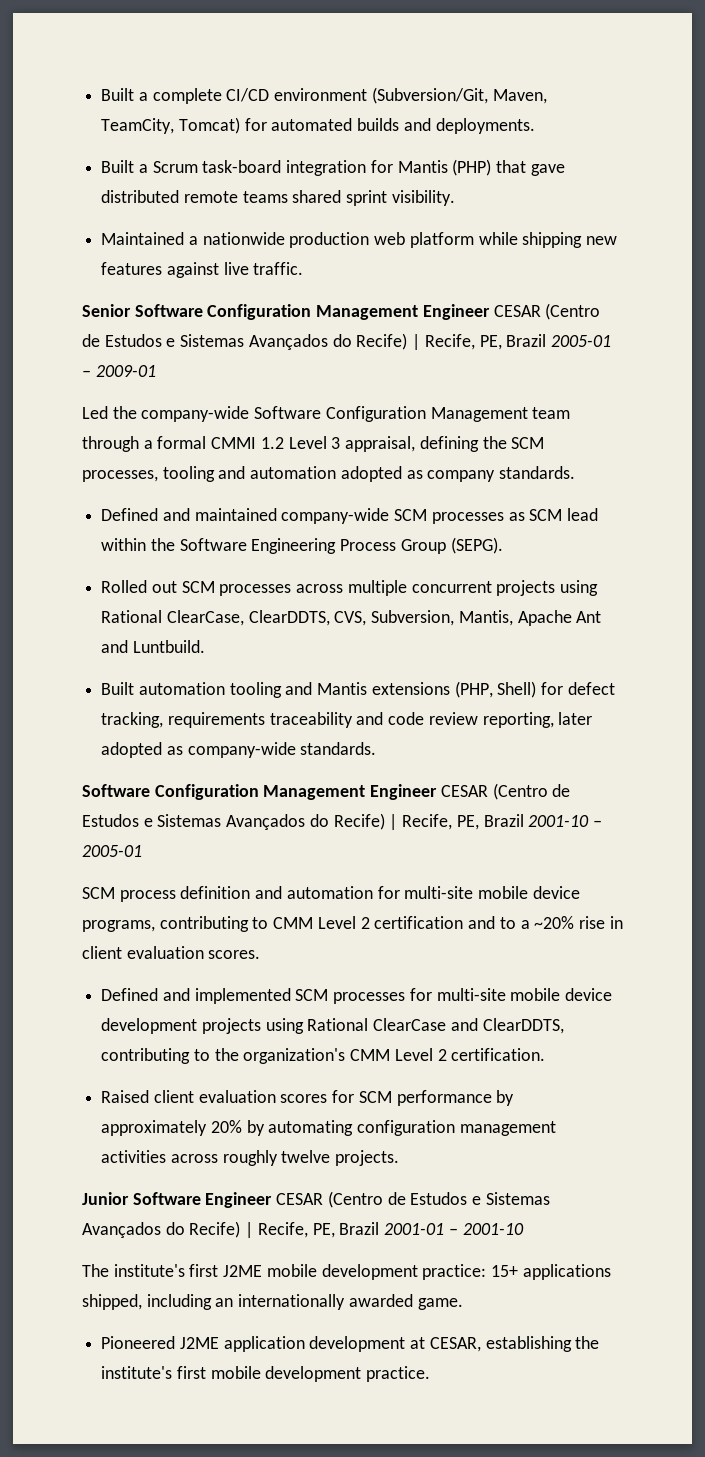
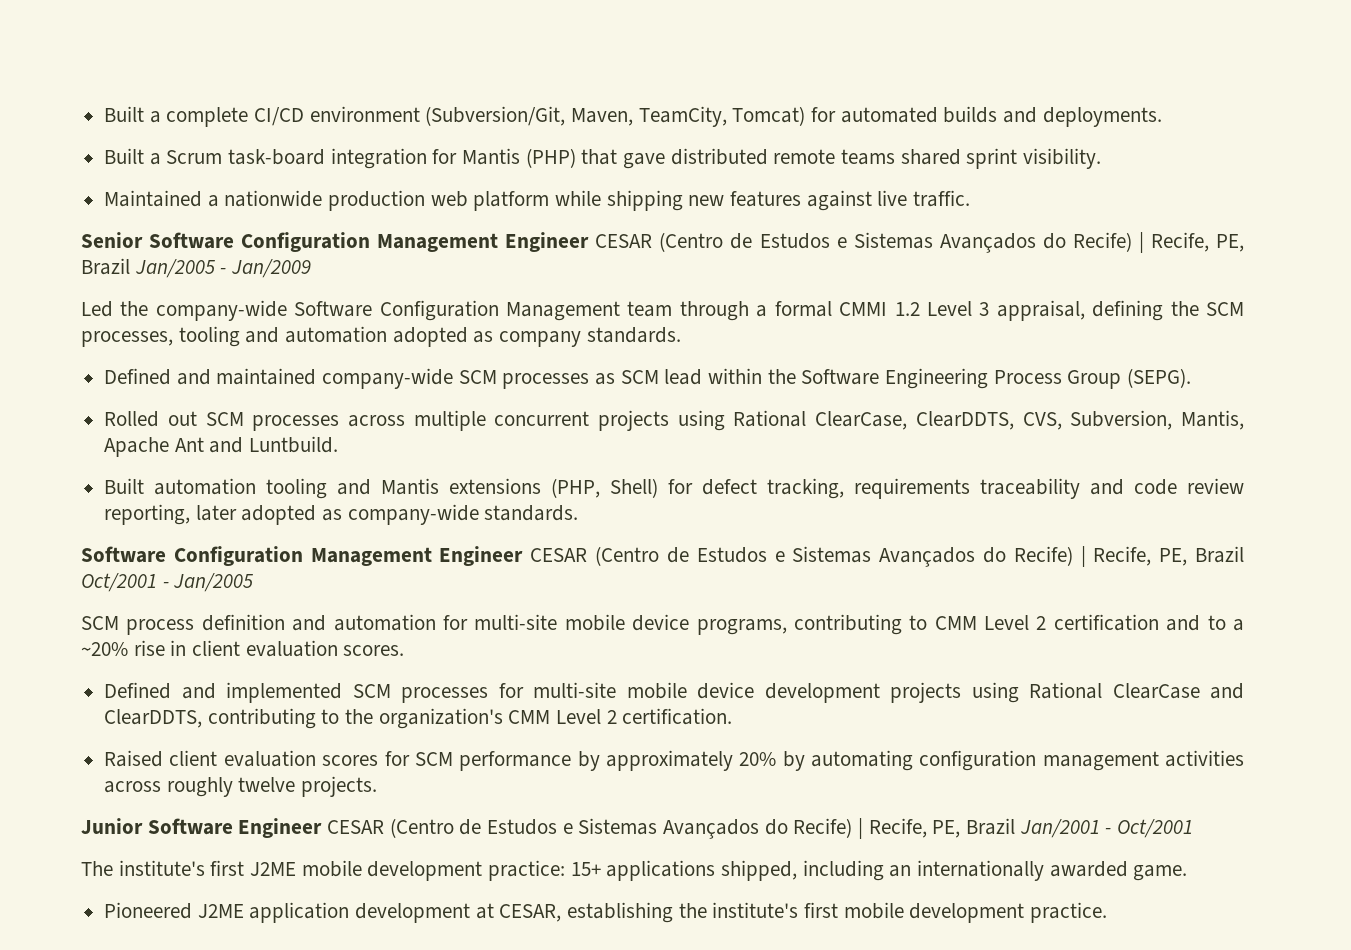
[550,335,611,347] [82,365,156,377] 2005-01 – 2009-01 -> [134,259,312,278] Jan/2005 - Jan/2009
[528,815,602,827] [82,845,142,857] 2001-10 – 2005-01 -> [81,573,254,592] Oct/2001 - Jan/2005
[384,1223,524,1235] 2001-01 – 2001-10 -> [1019,819,1194,838] Jan/2001 - Oct/2001

